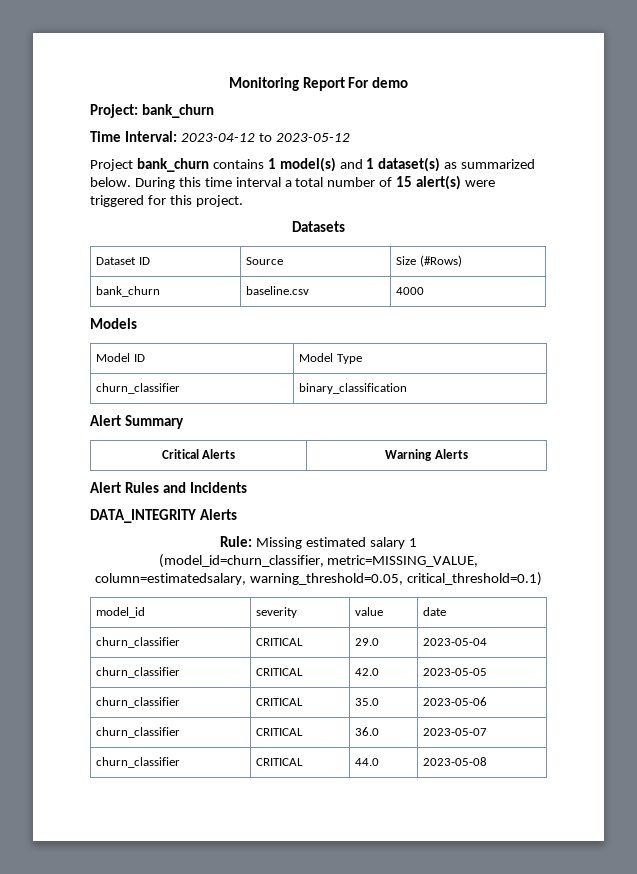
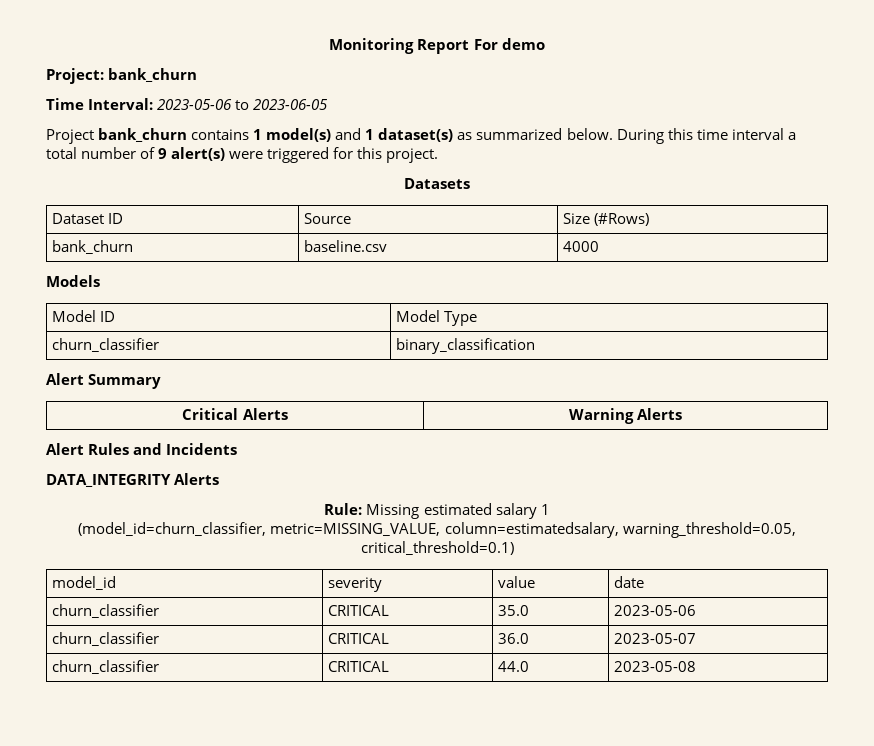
[180,133,350,142] 2023-04-12 to 2023-05-12 -> [157,99,329,110] 2023-05-06 to 2023-06-05
[396,176,413,187] 15 -> [158,148,168,159] 9
[96,637,181,648] [256,638,304,646] [355,638,380,646] [423,638,488,646] [96,667,181,678] [256,668,304,676] [355,668,380,676] [423,668,488,676] // churn_classifier | CRITICAL | 29.0 | 2023-05-04 // churn_classifier | CRITICAL | 42.0 | 2023-05-05 -> (645, 582) none

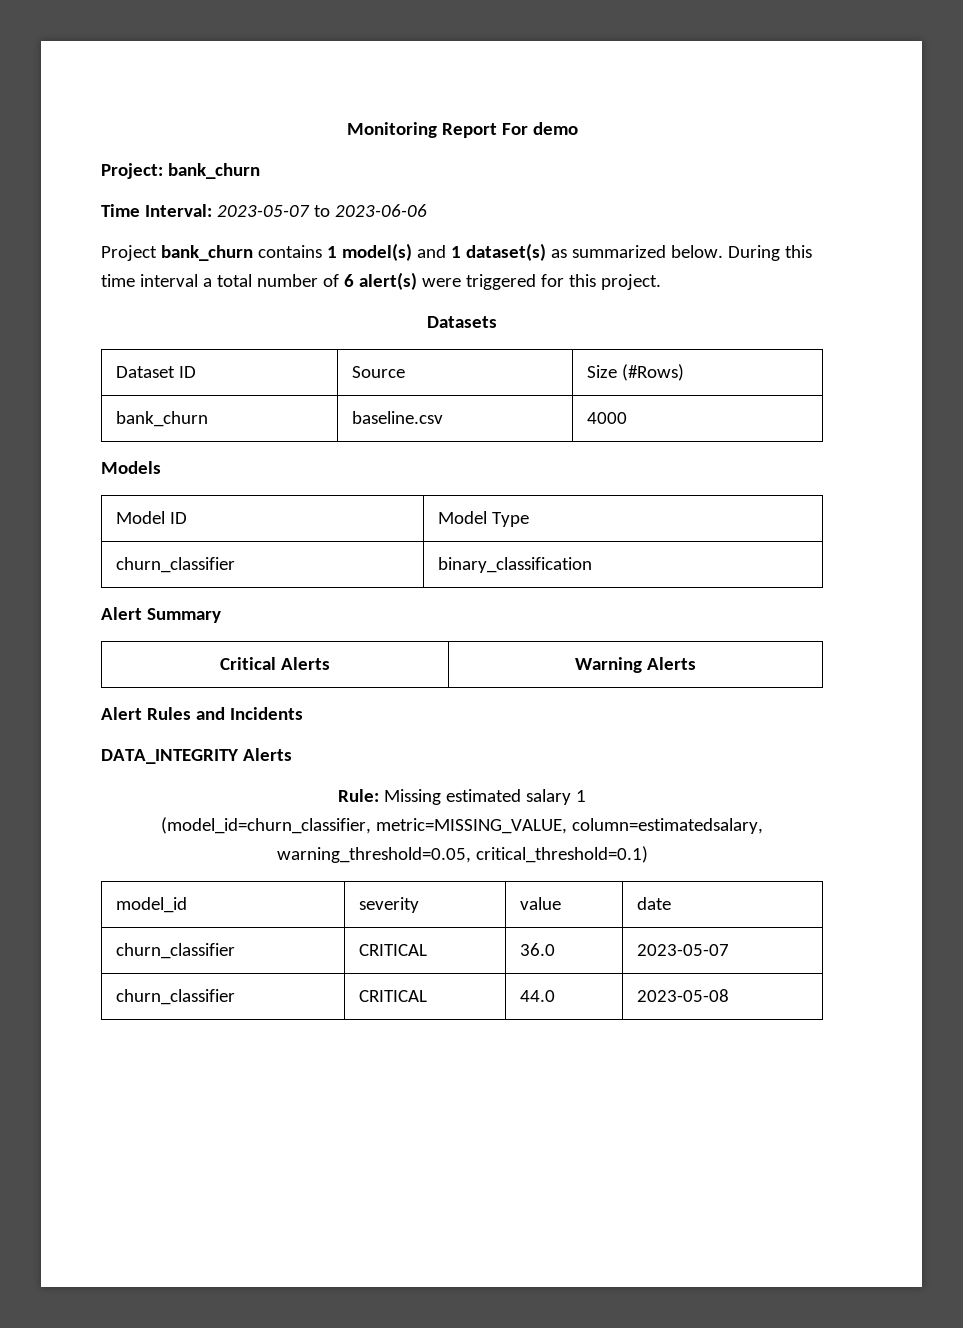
[157,99,329,110] 2023-05-06 to 2023-06-05 -> [216,204,427,217] 2023-05-07 to 2023-06-06
[158,148,168,159] 9 -> [343,274,354,287] 6
[52,604,160,618] [328,605,390,616] [498,605,530,616] [614,605,697,616] // churn_classifier | CRITICAL | 35.0 | 2023-05-06 -> (671, 903) none

